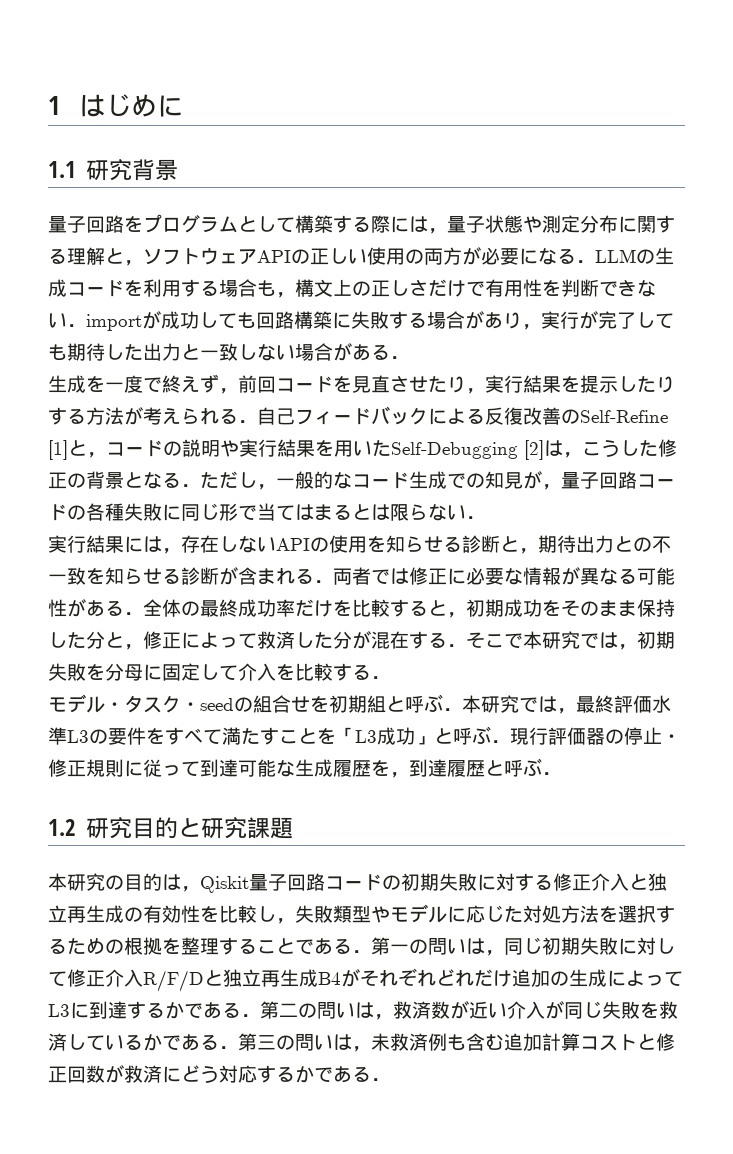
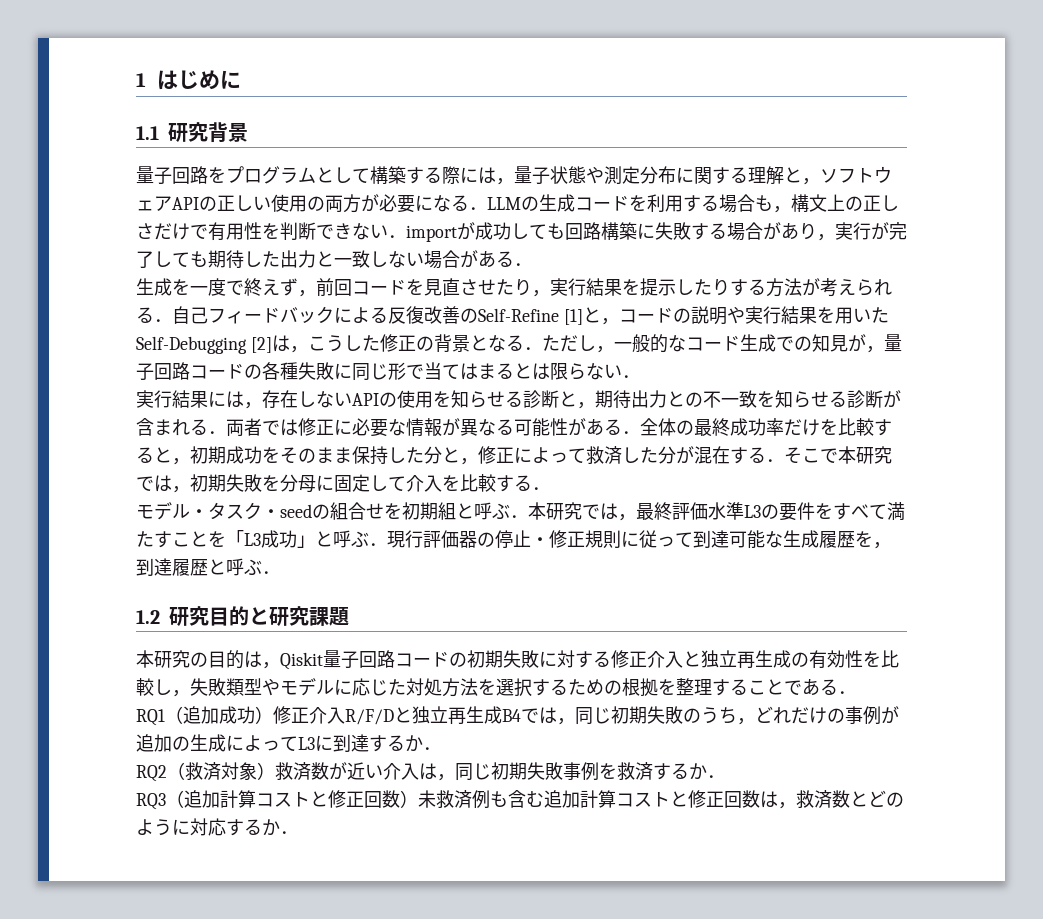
[371,937,675,956] [48,971,67,986] 第一の問いは，同じ初期失敗に対して -> [136,706,273,726] // RQ1（追加成功）
[341,968,512,987] がそれぞれどれだけ -> [521,706,899,725] では，同じ初期失敗のうち，どれだけの事例が
[184,1001,678,1020] [48,1033,371,1052] である．第二の問いは，救済数が近い介入が同じ失敗を救済しているかである．第三の問いは， -> [423,747,441,750] [136,762,725,782] [136,790,418,810] ． // RQ2（救済対象）救済数が近い介入は，同じ初期失敗事例を救済するか． // RQ3（追加計算コストと修正回数）
[105,1065,219,1083] が救済にどう -> [760,790,904,809] [136,819,190,836] は，救済数とどのように
[314,1066,371,1083] である -> (280, 827) none

